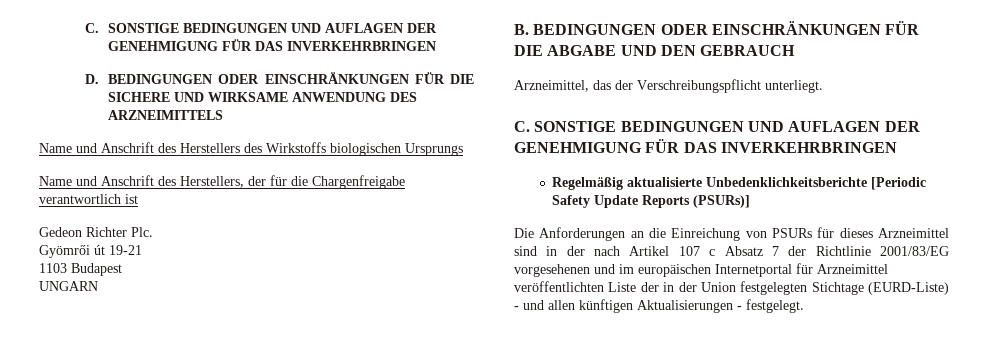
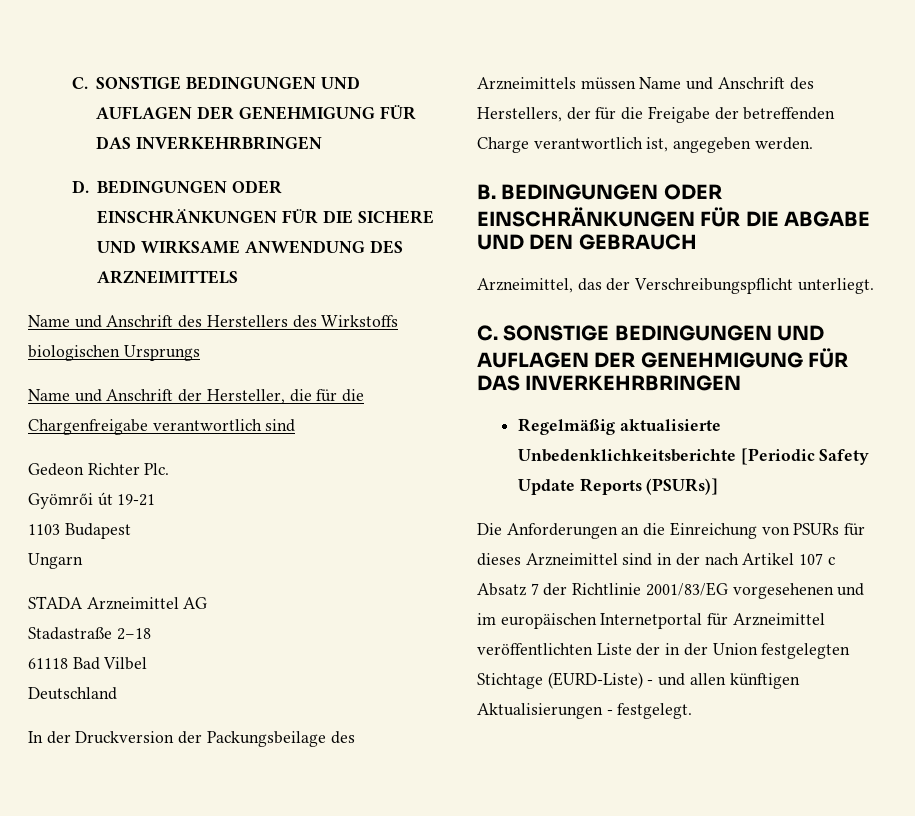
[158,176,266,188] des Herstellers, der -> [178,389,312,404] der Hersteller, die
[125,194,138,204] ist -> [265,419,296,432] sind
[39,281,98,291] UNGARN -> [28,553,83,569] [28,596,208,610] [28,627,151,640] [28,657,148,670] [28,687,117,700] [28,731,355,747] [477,77,814,90] [477,106,836,123] [477,137,813,153] Ungarn // STADA Arzneimittel AG // Stadastraße 2–18 // 61118 Bad Vilbel // Deutschland // In der Druckversion der Packungsbeilage des Arzneimittels müssen Name und Anschrift des Herstellers, der für die Freigabe der betreffenden Charge verantwortlich ist, angegeben werden.

